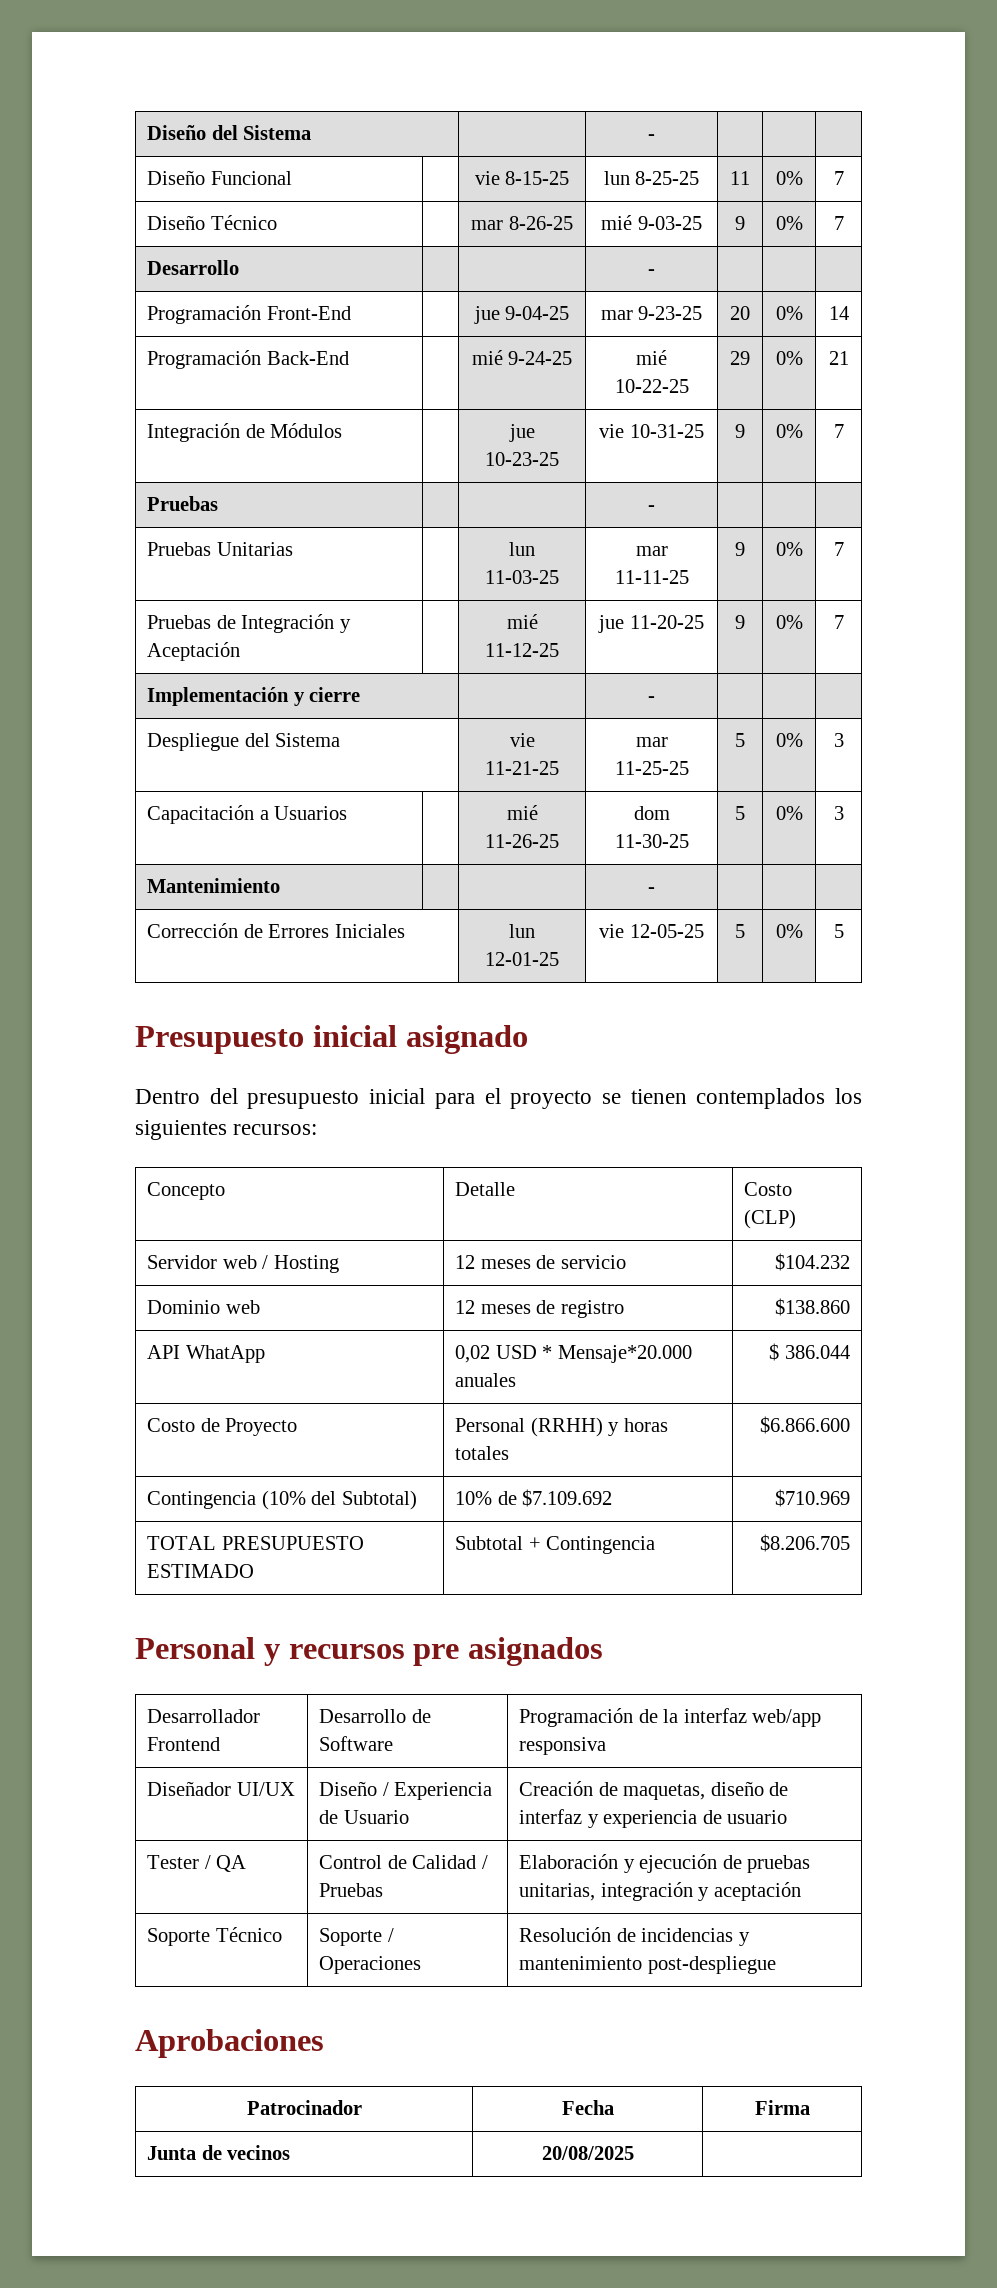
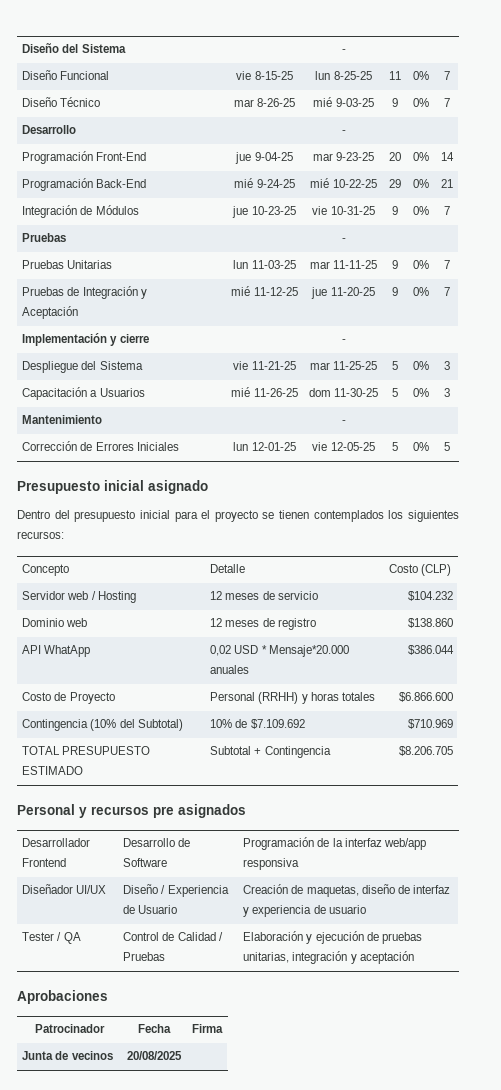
[769,1343,850,1361] $ 386.044 -> [407,645,454,655] $386.044
[147,1927,282,1946] [319,1928,394,1946] [319,1956,422,1974] [519,1927,750,1946] [519,1956,776,1974] // Soporte Técnico | Soporte / Operaciones | Resolución de incidencias y mantenimiento post-despliegue -> (414, 957) none

